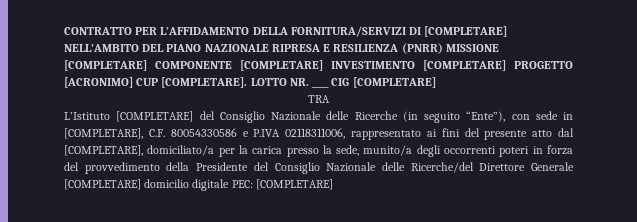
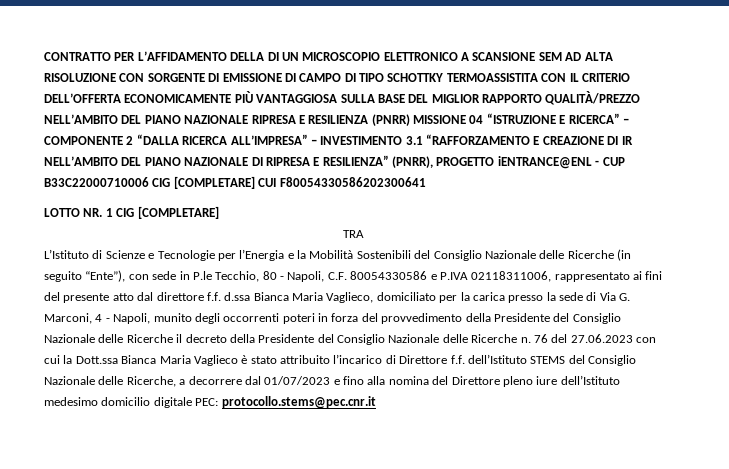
[290,26,508,37] FORNITURA/SERVIZI DI [COMPLETARE] -> [267,52,613,61] [44,73,630,82] [44,91,641,105] DI UN MICROSCOPIO ELETTRONICO A SCANSIONE SEM AD ALTA RISOLUZIONE CON SORGENTE DI EMISSIONE DI CAMPO DI TIPO SCHOTTKY TERMOASSISTITA CON IL CRITERIO DELL’OFFERTA ECONOMICAMENTE PIÙ VANTAGGIOSA SULLA BASE DEL MIGLIOR RAPPORTO QUALITÀ/PREZZO
[64,60,573,71] [64,77,248,88] [COMPLETARE] COMPONENTE [COMPLETARE] INVESTIMENTO [COMPLETARE] PROGETTO [ACRONIMO] CUP [COMPLETARE]. -> [469,113,629,124] [44,134,633,145] [44,155,625,169] [44,176,426,189] 04 “ISTRUZIONE E RICERCA” – COMPONENTE 2 “DALLA RICERCA ALL’IMPRESA” – INVESTIMENTO 3.1 “RAFFORZAMENTO E CREAZIONE DI IR NELL’AMBITO DEL PIANO NAZIONALE DI RIPRESA E RESILIENZA” (PNRR), PROGETTO iENTRANCE@ENL - CUP B33C22000710006 CIG [COMPLETARE] CUI F80054330586202300641 //
[312,86,330,88] ____ -> [105,208,113,217] 1
[116,111,194,122] [COMPLETARE] -> [92,249,411,261] di Scienze e Tecnologie per l’Energia e la Mobilità Sostenibili
[64,128,143,139] [COMPLETARE], -> [192,271,325,282] P.le Tecchio, 80 - Napoli,
[64,145,215,156] [COMPLETARE], domiciliato/a -> [156,292,436,303] direttore f.f. d.ssa Bianca Maria Vaglieco, domiciliato
[336,145,413,156] sede, munito/a -> [559,292,631,301] [44,313,192,324] sede di Via G. Marconi, 4 - Napoli, munito
[410,162,574,173] [64,179,141,190] Ricerche/del Direttore Generale [COMPLETARE] -> [126,334,656,345] [44,354,636,366] [44,375,620,387] [44,397,98,406] Ricerche il decreto della Presidente del Consiglio Nazionale delle Ricerche n. 76 del 27.06.2023 con cui la Dott.ssa Bianca Maria Vaglieco è stato attribuito l’incarico di Direttore f.f. dell’Istituto STEMS del Consiglio Nazionale delle Ricerche, a decorrere dal 01/07/2023 e fino alla nomina del Direttore pleno iure dell’Istituto medesimo
[255,179,333,190] [COMPLETARE] -> [221,396,376,409] protocollo.stems@pec.cnr.it

